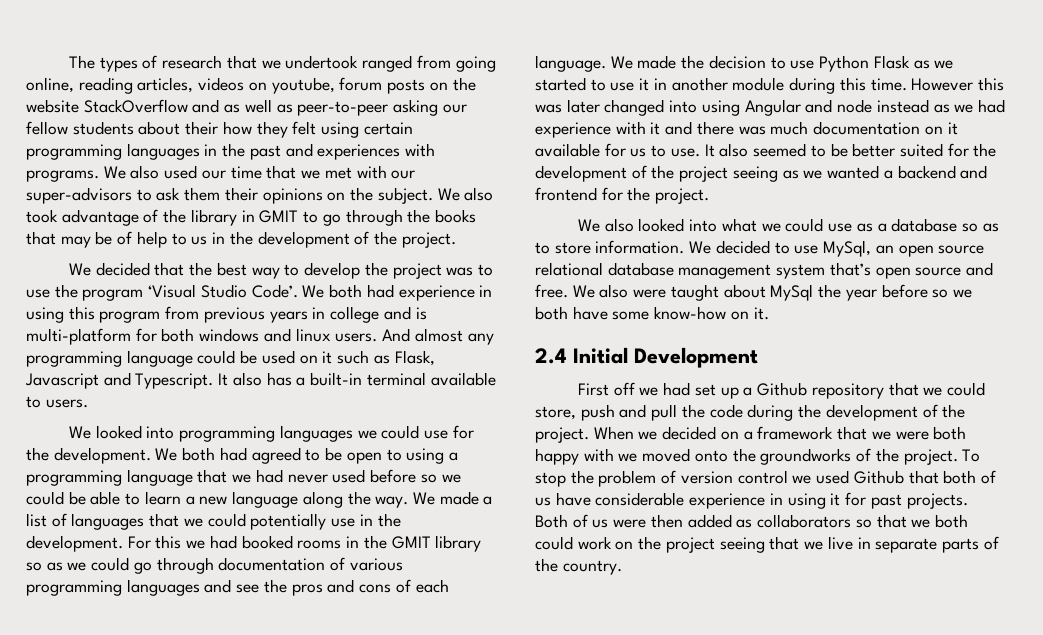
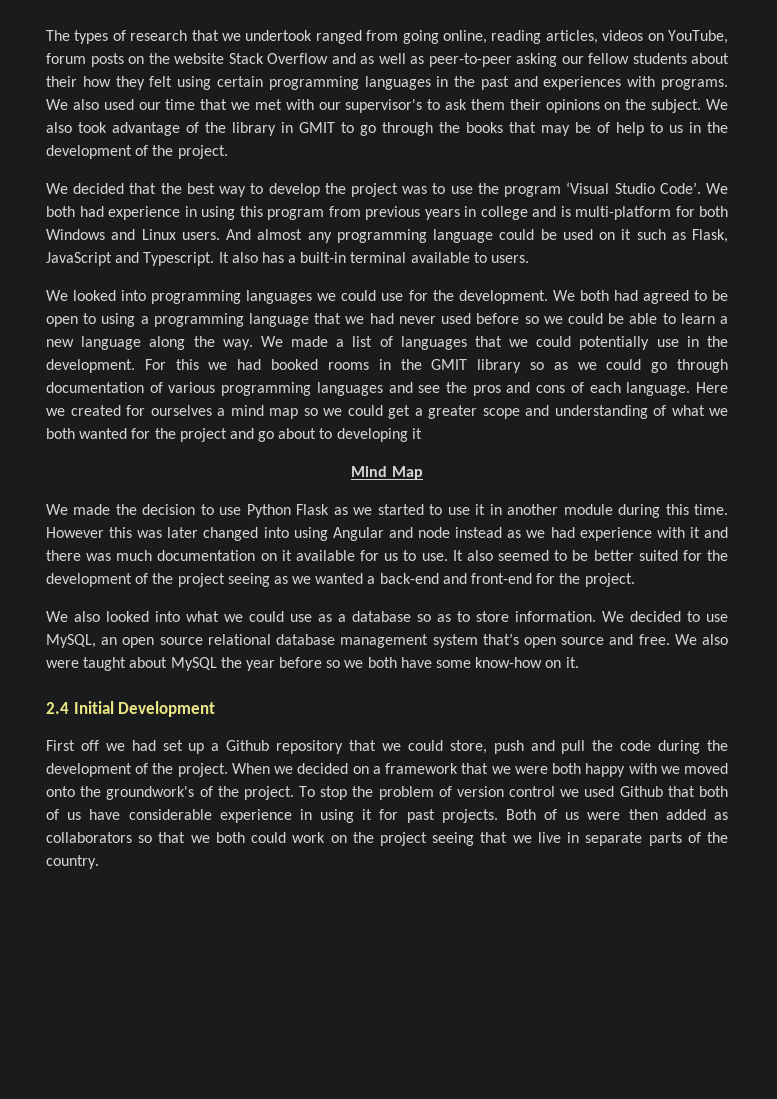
[271,77,335,94] youtube, -> [667,30,728,44] YouTube,
[83,99,188,113] StackOverflow -> [228,53,328,64] Stack Overflow
[26,187,132,204] super-advisors -> [345,99,423,113] supervisor's
[199,328,331,342] windows and linux -> [46,229,176,240] Windows and Linux
[25,373,99,389] Javascript -> [46,252,112,266] JavaScript
(606, 63) none -> [695,382,728,393] [46,405,728,419] [46,428,422,442] [351,466,423,480] Here we created for ourselves a mind map so we could get a greater scope and understanding of what we both wanted for the project and go about to developing it // Mind Map //
[897,165,988,179] [535,187,597,201] backend and frontend -> [379,573,533,584] back-end and front-end
[823,240,872,257] MySql, -> [46,634,96,648] MySQL,
[770,284,814,301] MySql -> [170,657,217,671] MySQL
[760,448,852,465] groundworks -> [106,786,195,800] groundwork's

